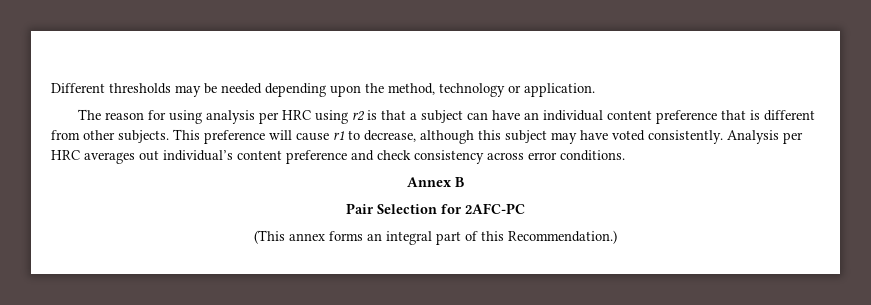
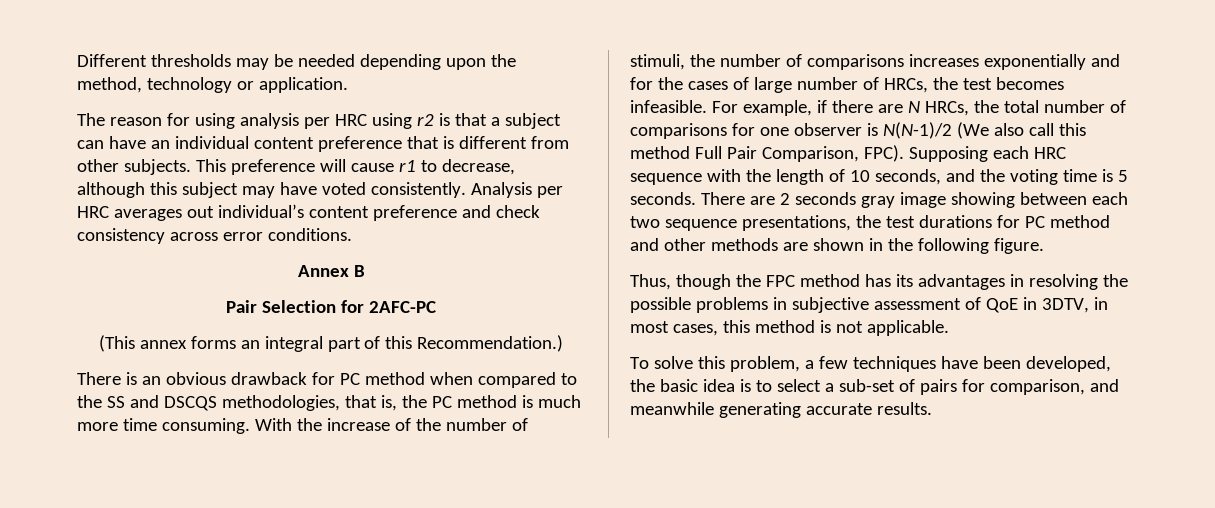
(617, 237) none -> [77,372,577,388] [77,395,581,411] [77,418,528,434] [630,54,1120,70] [630,77,1064,93] [630,100,1126,116] [630,122,1086,139] [630,145,1066,162] [630,169,1128,185] [630,192,1128,208] [630,215,1110,231] [630,238,1044,254] [630,274,1128,290] [630,297,1108,313] [630,320,949,336] [630,356,1111,372] [630,379,1119,395] [630,402,932,418] // There is an obvious drawback for PC method when compared to the SS and DSCQS methodologies, that is, the PC method is much more time consuming. With the increase of the number of stimuli, the number of comparisons increases exponentially and for the cases of large number of HRCs, the test becomes infeasible. For example, if there are N HRCs, the total number of comparisons for one observer is N(N-1)/2 (We also call this method Full Pair Comparison, FPC). Supposing each HRC sequence with the length of 10 seconds, and the voting time is 5 seconds. There are 2 seconds gray image showing between each two sequence presentations, the test durations for PC method and other methods are shown in the following figure. // Thus, though the FPC method has its advantages in resolving the possible problems in subjective assessment of QoE in 3DTV, in most cases, this method is not applicable. // To solve this problem, a few techniques have been developed, the basic idea is to select a sub-set of pairs for comparison, and meanwhile generating accurate results.

